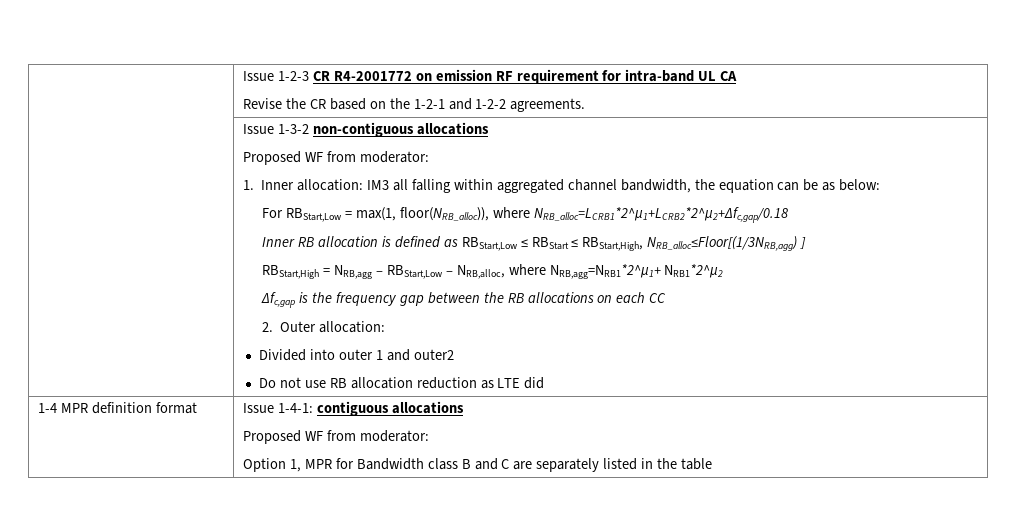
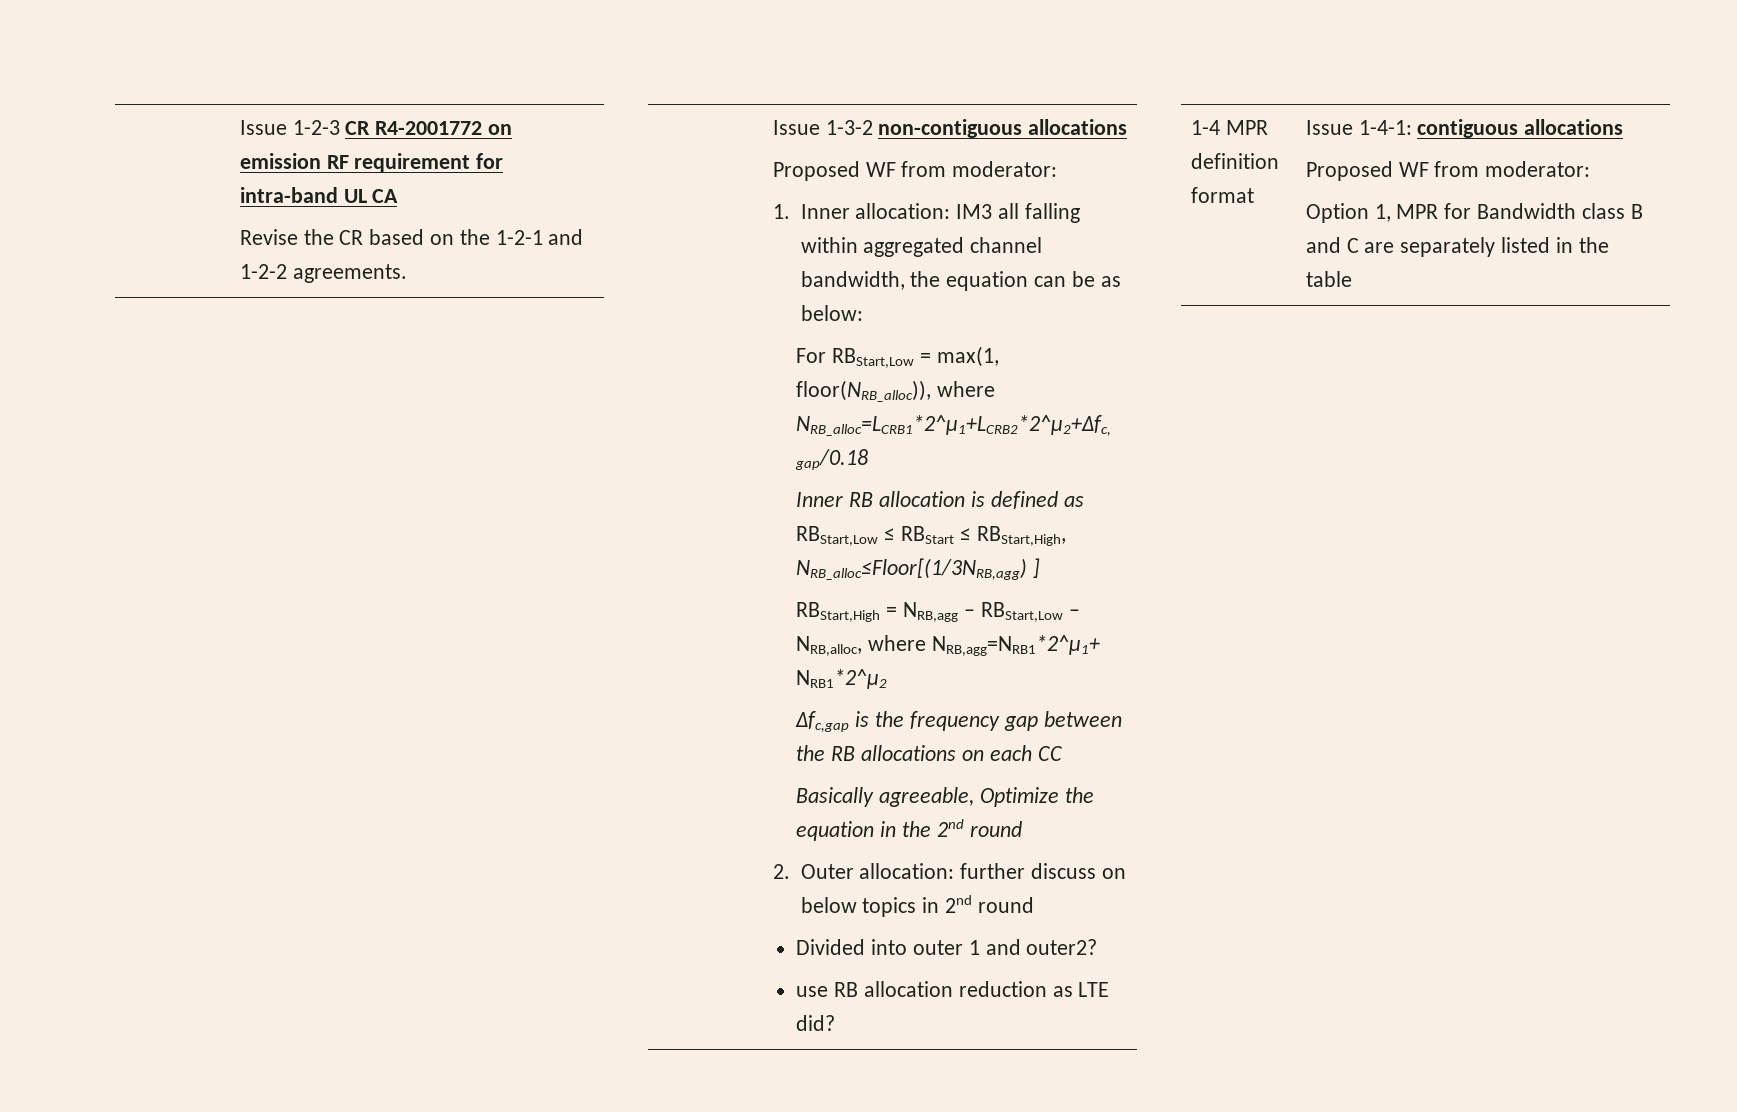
[262,321,386,333] 2. Outer allocation: -> [796,787,1094,807] [796,819,1022,841] [772,863,1126,879] [800,895,1034,917] Basically agreeable, Optimize the equation in the 2nd round // 2. Outer allocation: further discuss on below topics in 2nd round
[413,349,454,360] [259,377,301,388] outer2 // Do not -> [1026,939,1098,955] outer2? //
[524,377,545,389] did -> [796,1015,836,1031] did?

